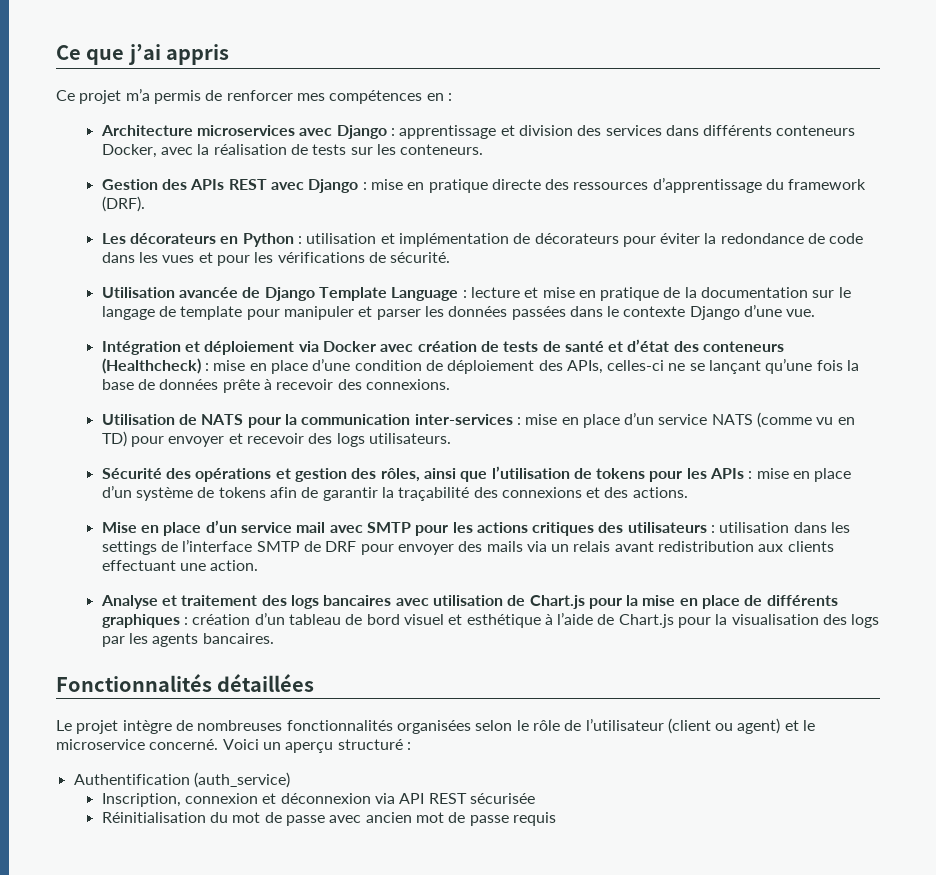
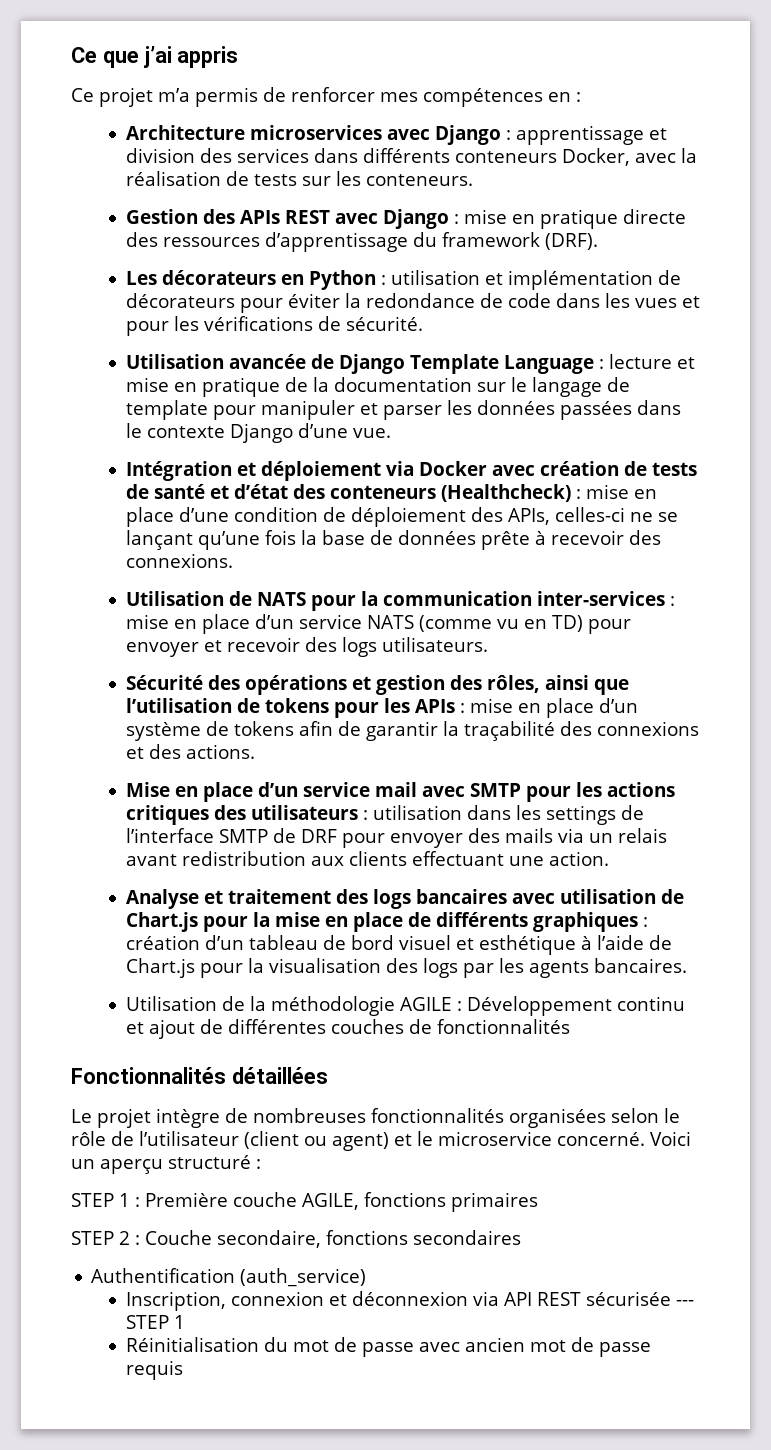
(274, 638) none -> [125,996,685,1016] [125,1019,570,1039] // Utilisation de la méthodologie AGILE : Développement continu et ajout de différentes couches de fonctionnalités
(411, 746) none -> [71,1192,538,1212] [71,1230,521,1248] // STEP 1 : Première couche AGILE, fonctions primaires // STEP 2 : Couche secondaire, fonctions secondaires
(535, 798) none -> [675,1300,694,1306] [125,1315,185,1329] --- STEP 1

